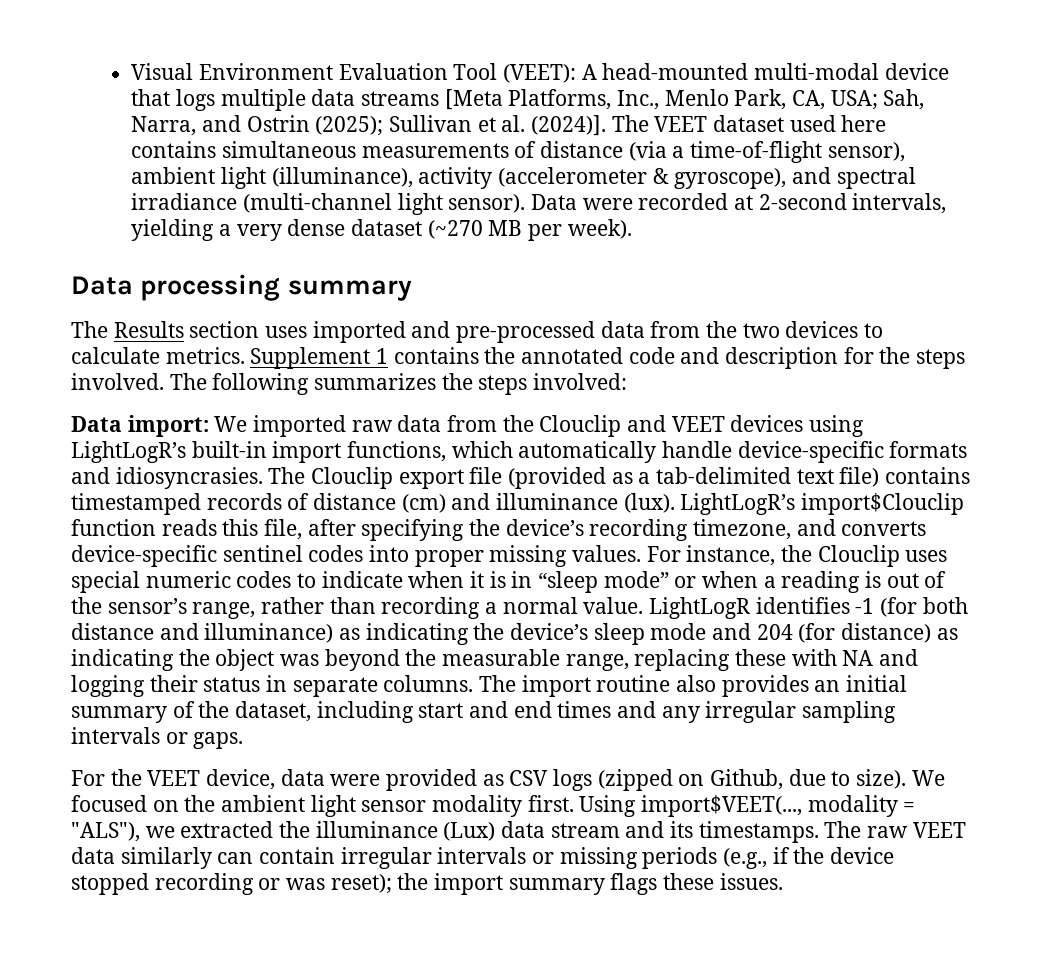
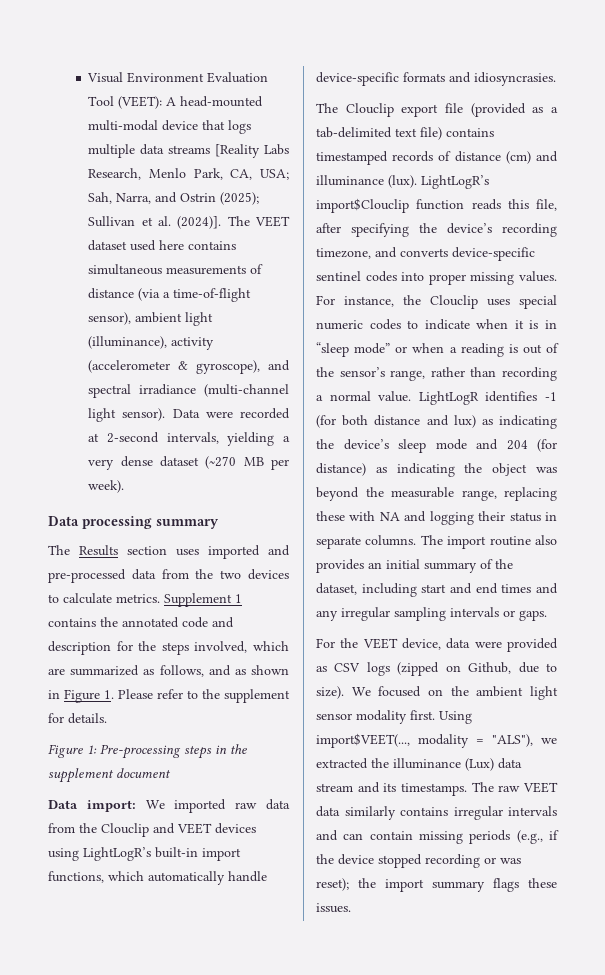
[444,89,659,110] [Meta Platforms, Inc., -> [215,144,289,158] [88,168,142,180] [Reality Labs Research,
[71,373,628,395] involved. The following summarizes the steps involved: -> [194,641,289,653] [48,665,289,677] [48,689,290,703] [48,713,107,724] [48,744,247,759] [48,768,171,783] involved, which are summarized as follows, and as shown in Figure 1. Please refer to the supplement for details. // Figure 1: Pre-processing steps in the supplement document
(263, 478) none -> (556, 79) //
[204,623,334,643] illuminance) -> [453,415,476,428] lux)
[217,847,555,869] can contain irregular intervals or -> [400,806,557,820] [316,830,413,841] contains irregular intervals and can contain

